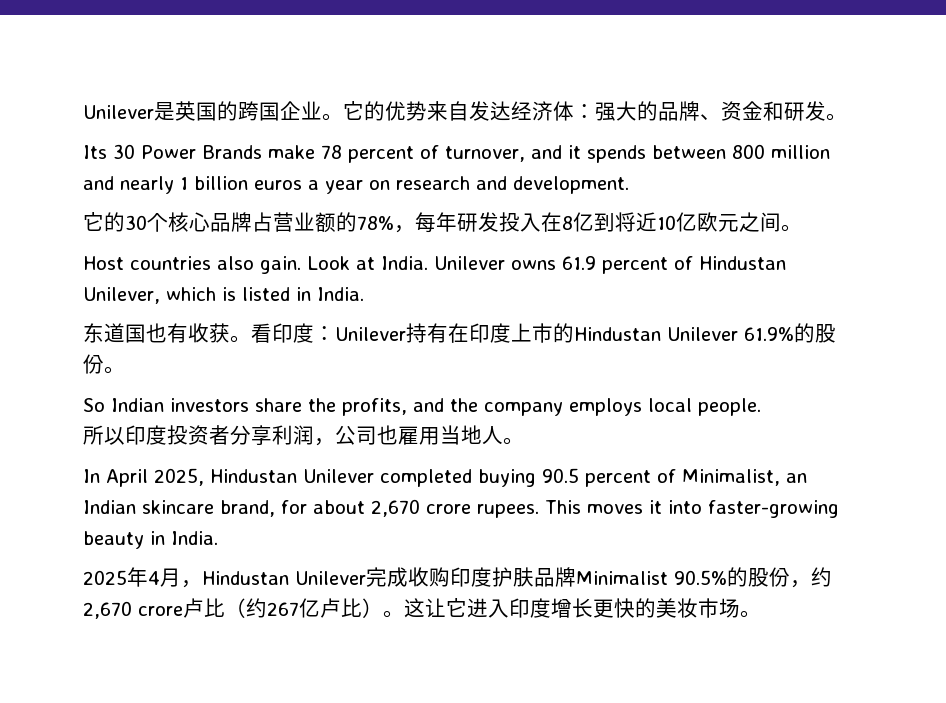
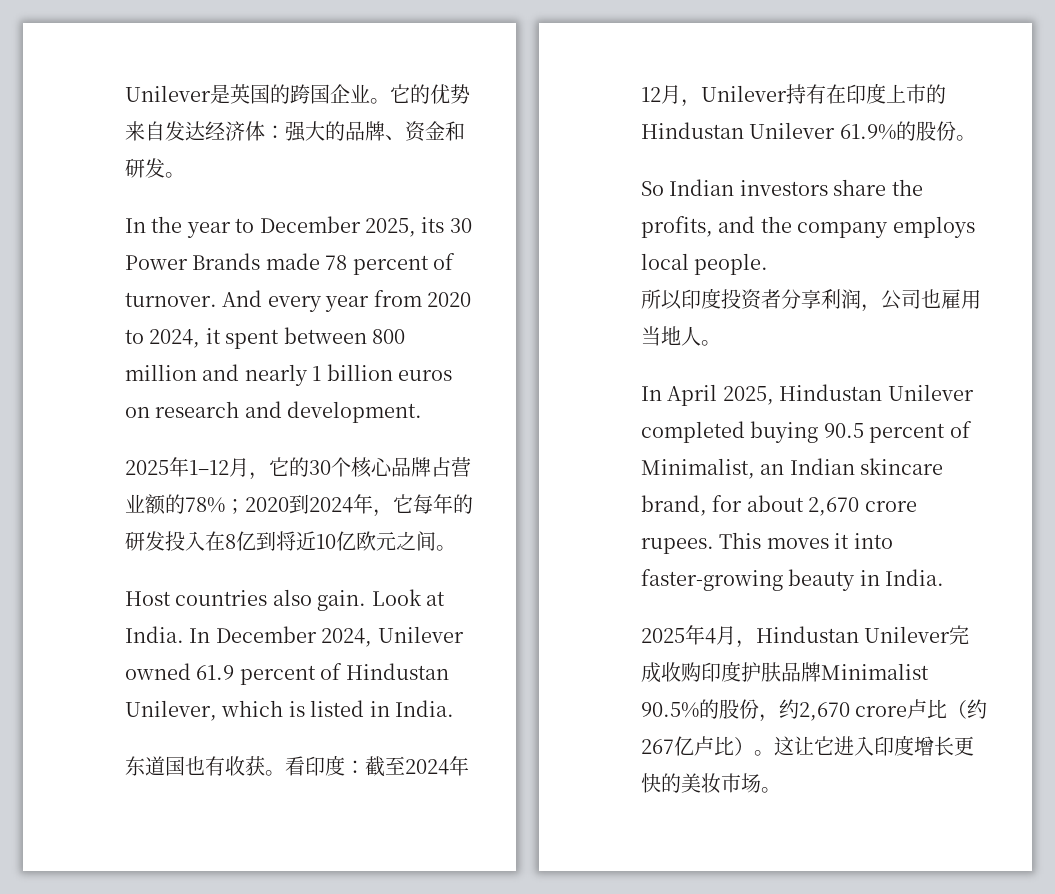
[83,145,107,159] Its -> [125,216,445,238] In the year to December 2025, its
[268,145,315,159] make -> [265,253,320,270] made
[445,145,646,163] turnover, and it spends -> [125,290,471,312] [125,328,280,349] turnover. And every year from 2020 to 2024, it spent
[308,180,363,194] a year -> (452, 375) none
(629, 185) none -> [125,457,269,480] 2025年1–12月，
[394,212,457,233] ，每年 -> [225,494,473,517] ；2020到2024年，它每年的
[434,256,556,270] Unilever owns -> [189,626,464,647] [125,663,191,680] In December 2024, Unilever owned
(335, 333) none -> [365,756,469,777] [641,85,701,107] 截至2024年12月，

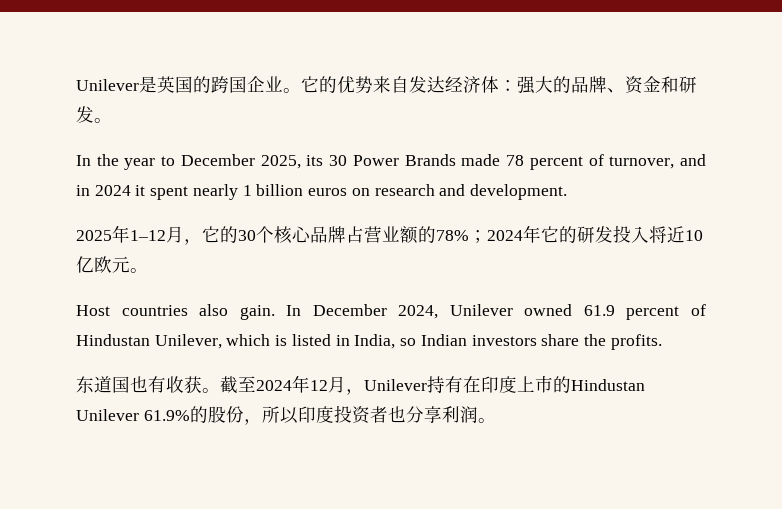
[125,290,471,312] [125,327,405,349] [125,364,240,381] turnover. And every year from 2020 to 2024, it spent between 800 million and -> [609,154,707,169] [76,185,189,200] turnover, and in 2024 it spent
[245,494,473,517] [125,531,276,551] 2020到2024年，它每年的研发投入在8亿到 -> [487,225,649,243] 2024年它的研发投入
[396,531,436,551] 之间 -> (130, 264) none
[371,589,445,606] [125,626,184,643] Look at India. -> (275, 312) none
[395,700,454,717] India. -> [354,334,662,350] India, so Indian investors share the profits.
[285,755,365,776] 看印度： -> (220, 390) none
[955,135,976,141] [641,179,923,196] [641,216,975,238] [641,253,769,275] 。 // So Indian investors share the profits, and the company employs local people. // -> [243,419,262,425] ，
(781, 299) none -> [387,406,406,423] 也
[861,289,981,312] [641,326,721,346] [641,384,974,406] [641,421,972,443] [641,458,944,479] [641,495,917,516] [641,532,893,554] [641,569,945,591] [641,625,970,648] [641,661,929,683] [641,699,988,722] [641,735,974,756] [641,773,761,794] ，公司也雇用当地人。 // In April 2025, Hindustan Unilever completed buying 90.5 percent of Minimalist, an Indian skincare brand, for about 2,670 crore rupees. This moves it into faster-growing beauty in India. // 2025年4月，Hindustan Unilever完成收购印度护肤品牌Minimalist 90.5%的股份，约2,670 crore卢比（约267亿卢比）。这让它进入印度增长更快的美妆市场 -> (478, 414) none

